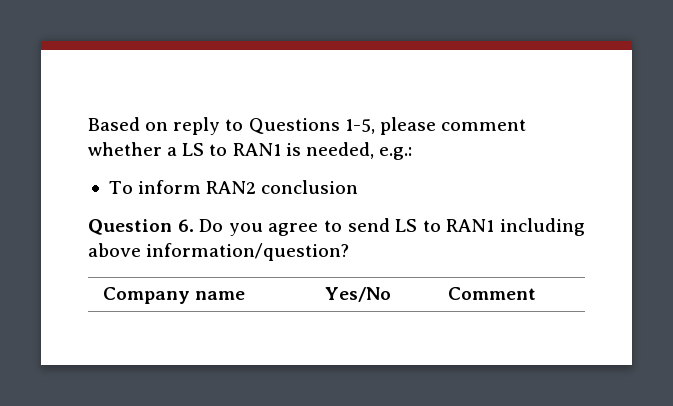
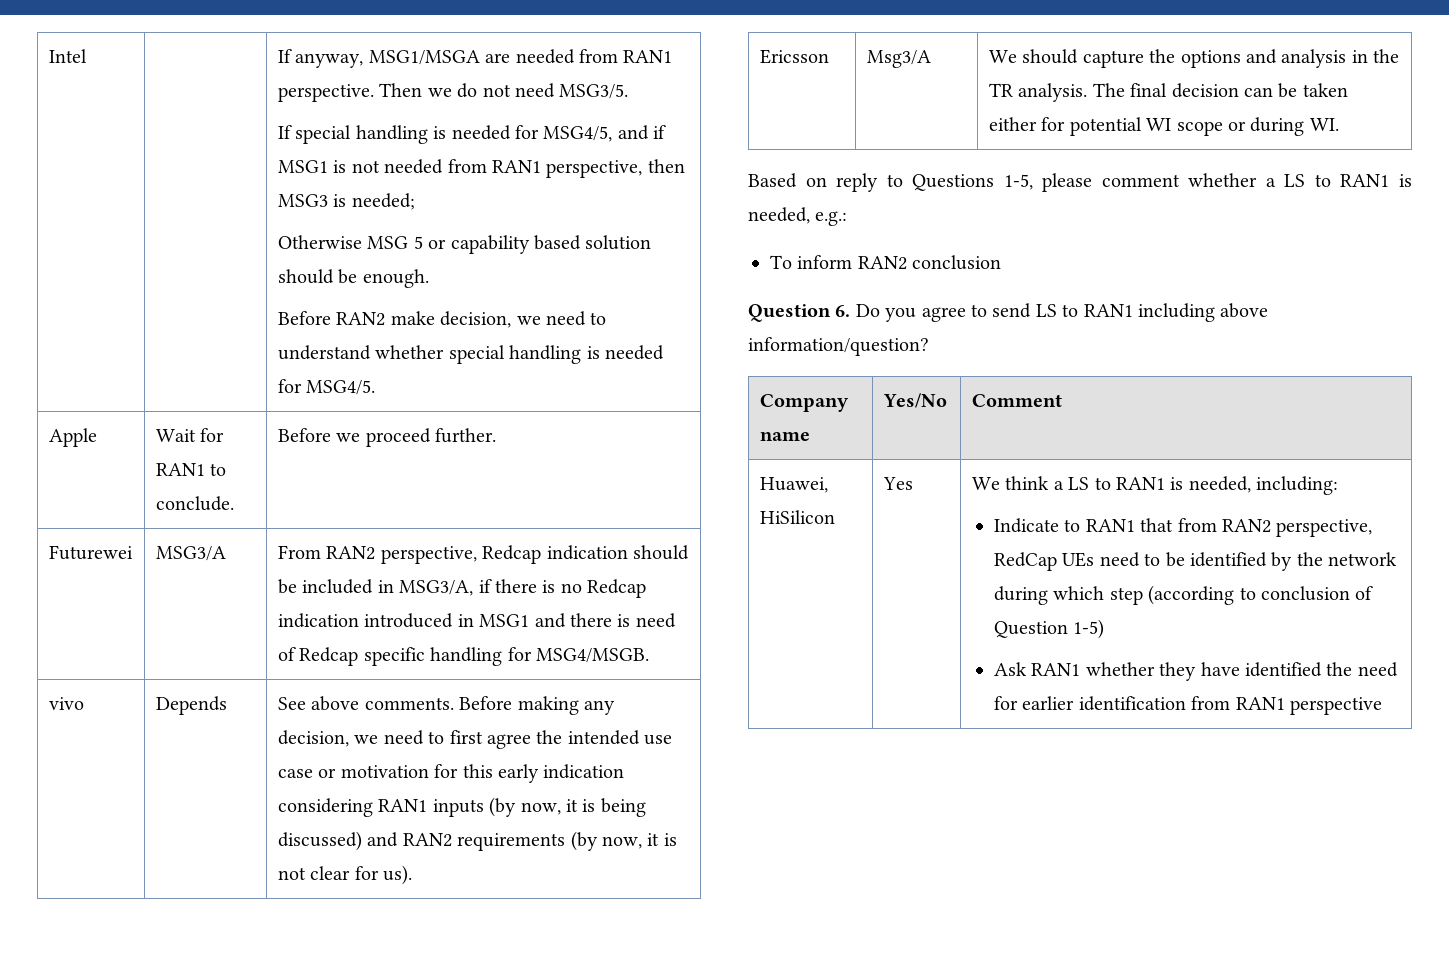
(88, 124) none -> [48,49,87,63] [277,49,673,68] [277,83,629,102] [277,125,667,144] [277,159,685,178] [277,193,415,210] [277,235,652,254] [277,269,429,288] [277,311,607,328] [277,345,664,364] [277,379,376,395] [48,428,97,447] [155,428,225,442] [155,463,227,476] [155,496,234,511] [277,428,497,447] [48,545,133,560] [155,546,226,561] [277,545,689,564] [277,579,647,598] [277,613,676,628] [277,647,649,666] [48,697,84,710] [155,696,227,715] [277,696,615,715] [277,730,673,749] [277,764,625,783] [277,797,646,817] [277,831,677,851] [277,865,413,885] [759,49,829,64] [866,50,931,68] [988,49,1400,68] [988,83,1348,102] [988,117,1339,136] Intel | | If anyway, MSG1/MSGA are needed from RAN1 perspective. Then we do not need MSG3/5. // If special handling is needed for MSG4/5, and if MSG1 is not needed from RAN1 perspective, then MSG3 is needed; // Otherwise MSG 5 or capability based solution should be enough. // Before RAN2 make decision, we need to understand whether special handling is needed for MSG4/5. // Apple | Wait for RAN1 to conclude. | Before we proceed further. // Futurewei | MSG3/A | From RAN2 perspective, Redcap indication should be included in MSG3/A, if there is no Redcap indication introduced in MSG1 and there is need of Redcap specific handling for MSG4/MSGB. // vivo | Depends | See above comments. Before making any decision, we need to first agree the intended use case or motivation for this early indication considering RAN1 inputs (by now, it is being discussed) and RAN2 requirements (by now, it is not clear for us). // Ericsson | Msg3/A | We should capture the options and analysis in the TR analysis. The final decision can be taken either for potential WI scope or during WI. //
(536, 293) none -> [759,477,828,493] [759,510,835,524] [882,477,913,490] [971,476,1339,495] [993,518,1373,537] [993,552,1398,571] [993,585,1374,605] [993,619,1105,639] [993,662,1398,681] [993,696,1382,715] // Huawei, HiSilicon | Yes | We think a LS to RAN1 is needed, including: // Indicate to RAN1 that from RAN2 perspective, RedCap UEs need to be identified by the network during which step (according to conclusion of Question 1-5) // Ask RAN1 whether they have identified the need for earlier identification from RAN1 perspective

